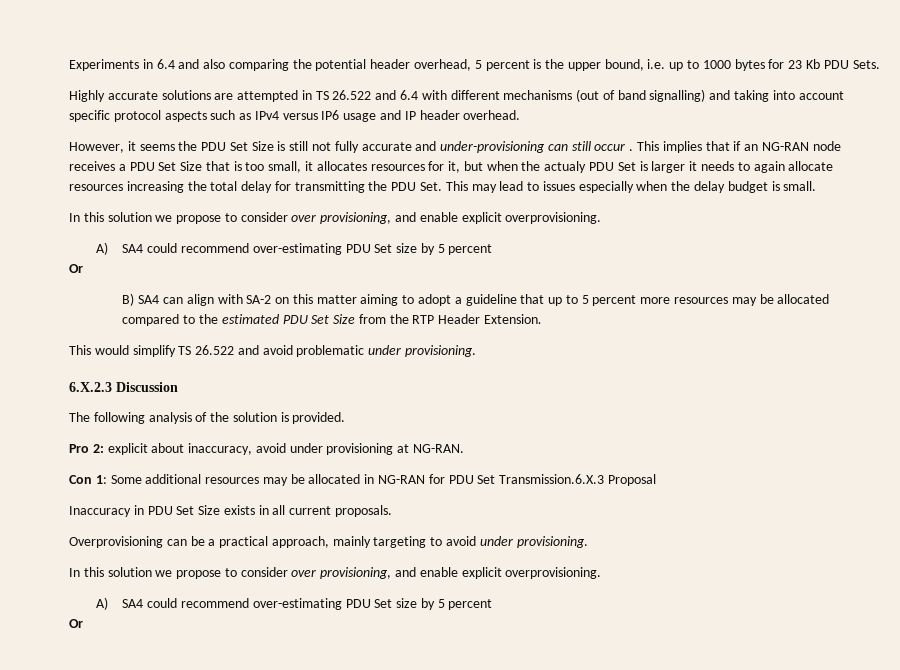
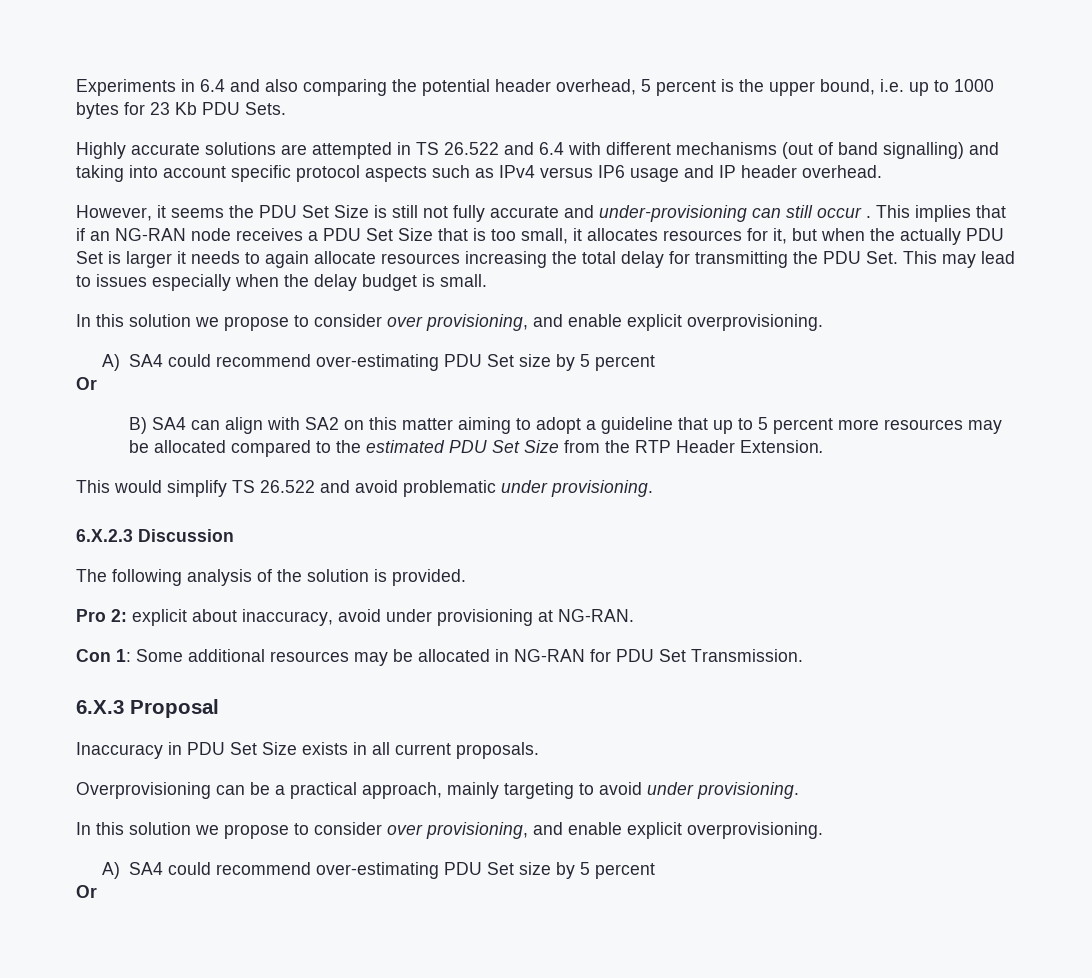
[544,161,587,173] actualy -> [900,228,961,245] actually
[246,295,272,304] SA-2 -> [304,417,339,430] SA2
[499,474,605,484] Transmission.6.X.3 -> [691,649,803,662] [76,700,124,714] Transmission. // 6.X.3

